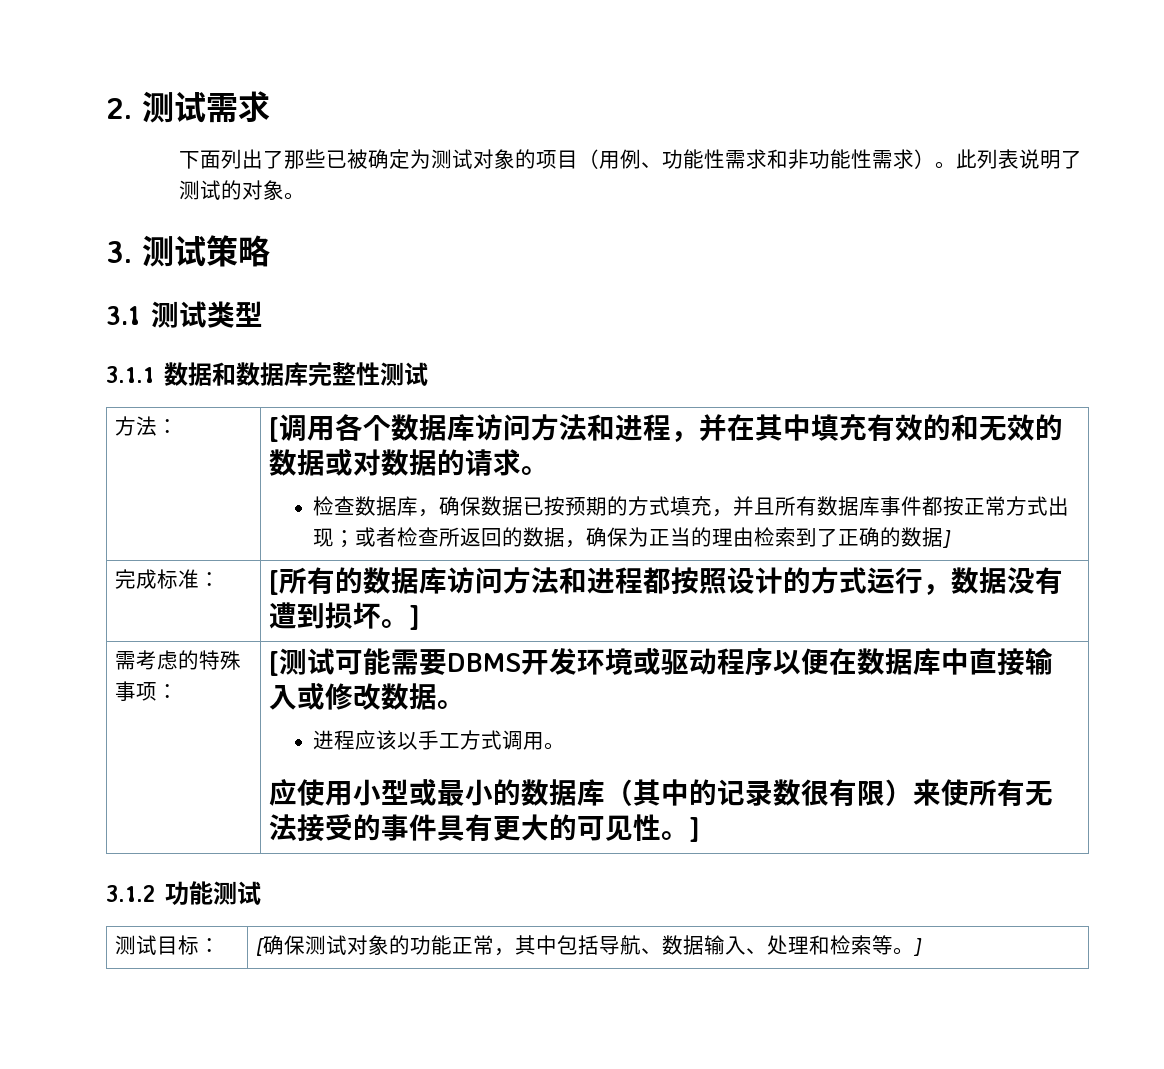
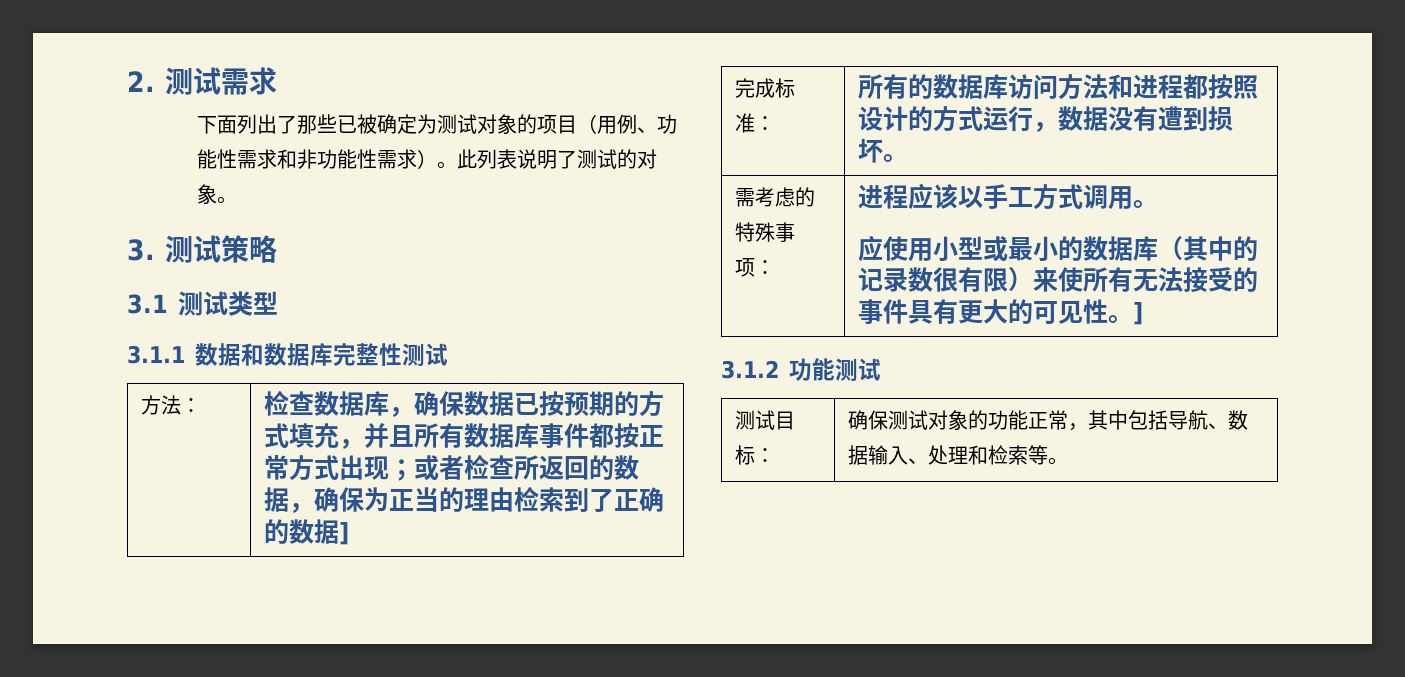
[268,414,1063,442] [268,449,549,476] [调用各个数据库访问方法和进程，并在其中填充有效的和无效的数据或对数据的请求。 // -> (201, 405) none
[268,570,279,595] [ -> (775, 123) none
[408,605,420,630] ] -> (908, 158) none
[268,648,1053,676] [268,683,465,710] [测试可能需要DBMS开发环境或驱动程序以便在数据库中直接输入或修改数据。 // -> (775, 267) none
[255,938,265,956] [ -> (775, 455) none
[912,938,922,956] ] -> (1068, 461) none

